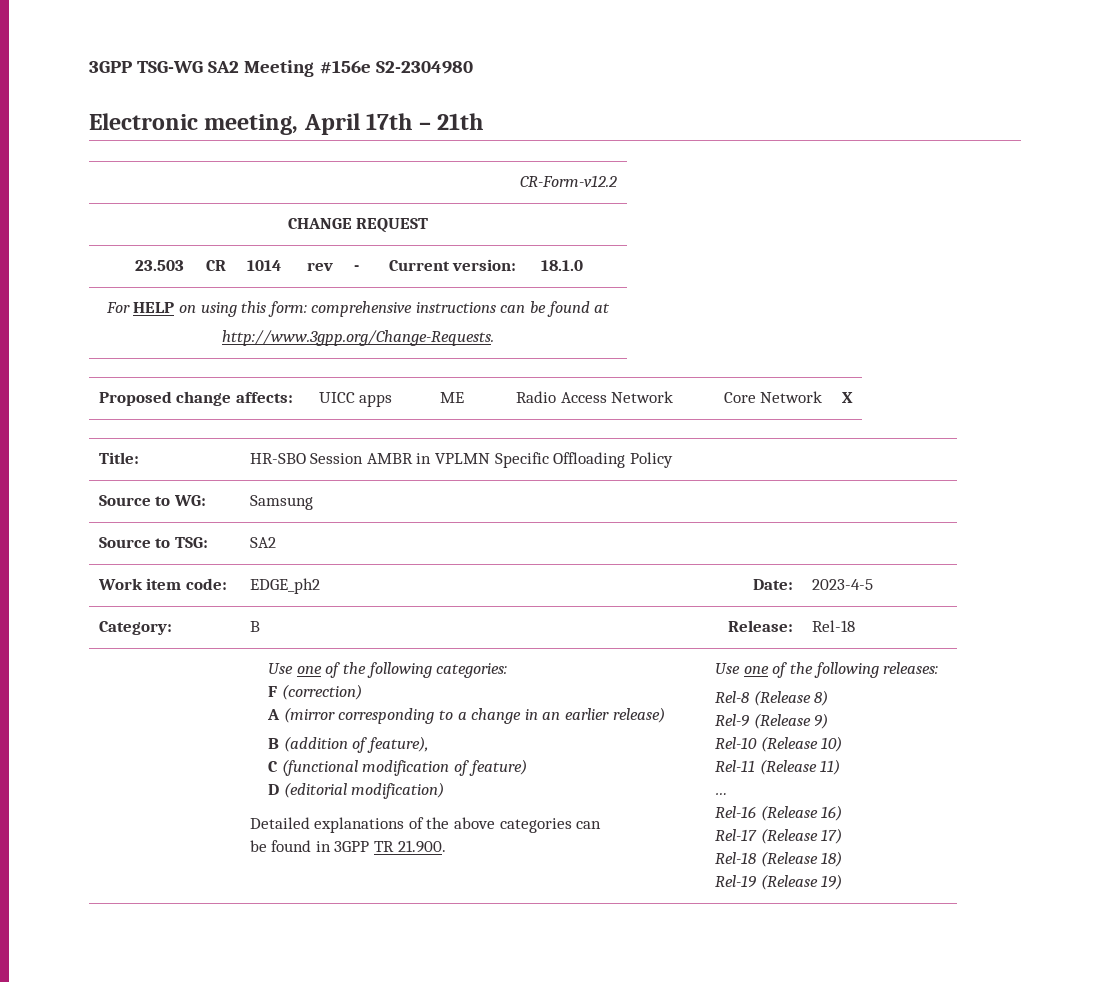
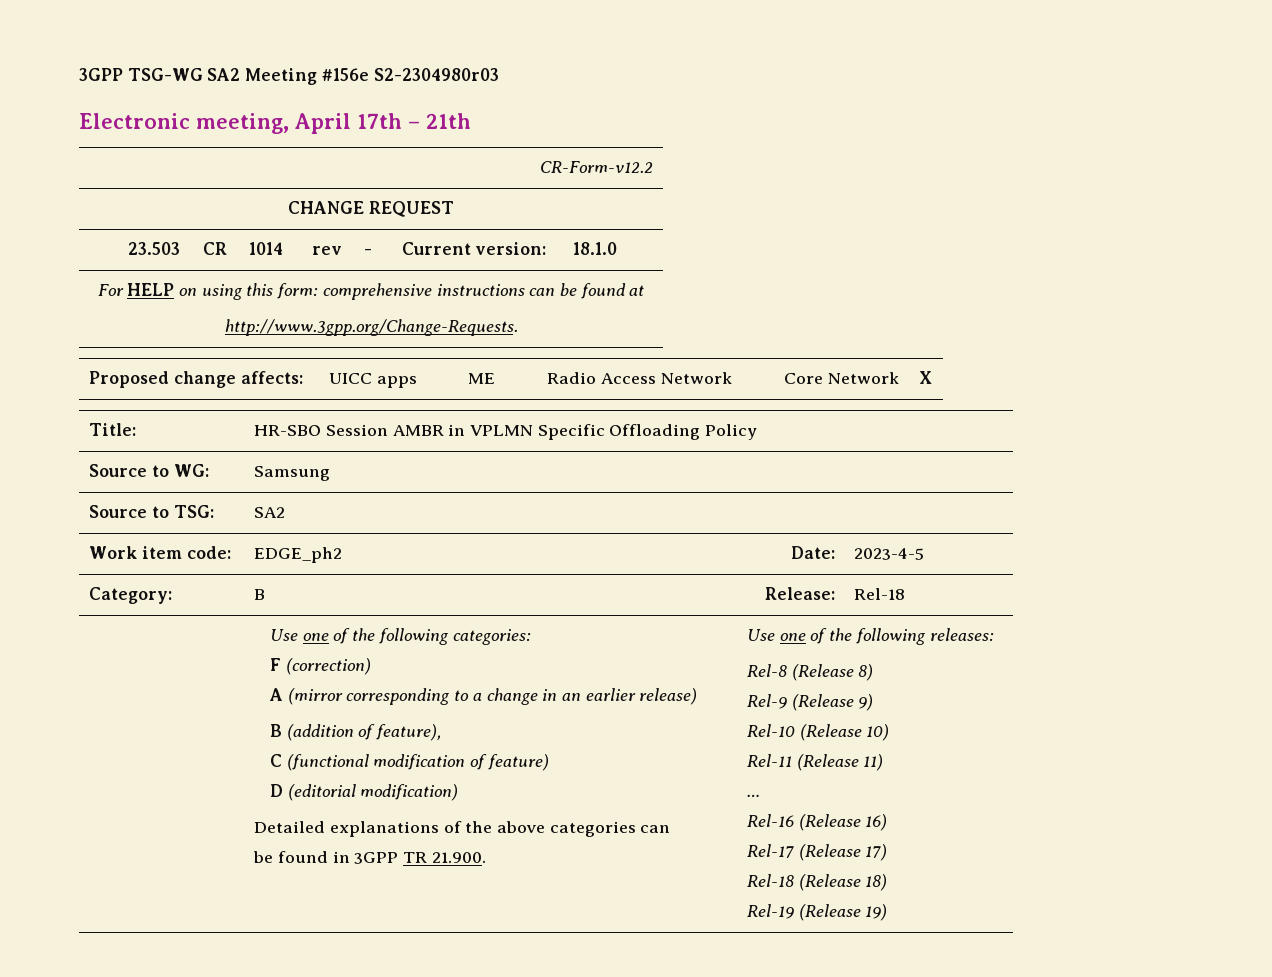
[375,61,473,74] S2-2304980 -> [373,68,499,81] S2-2304980r03

